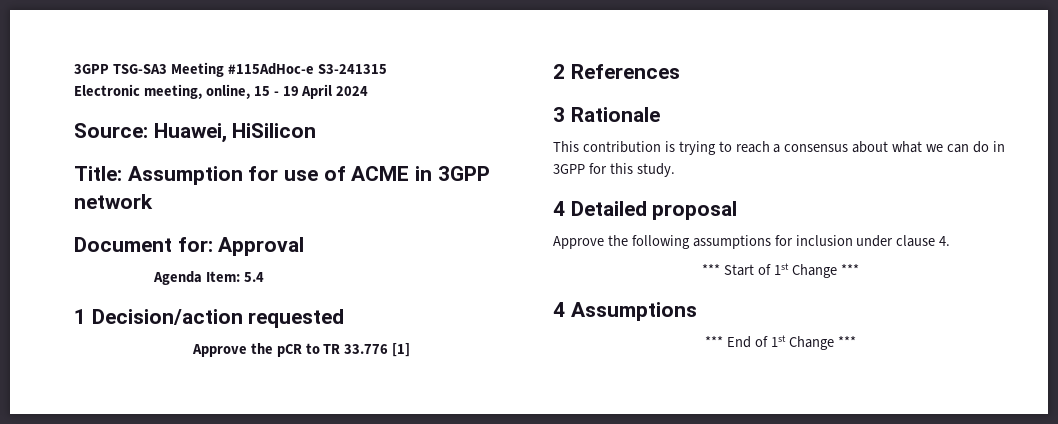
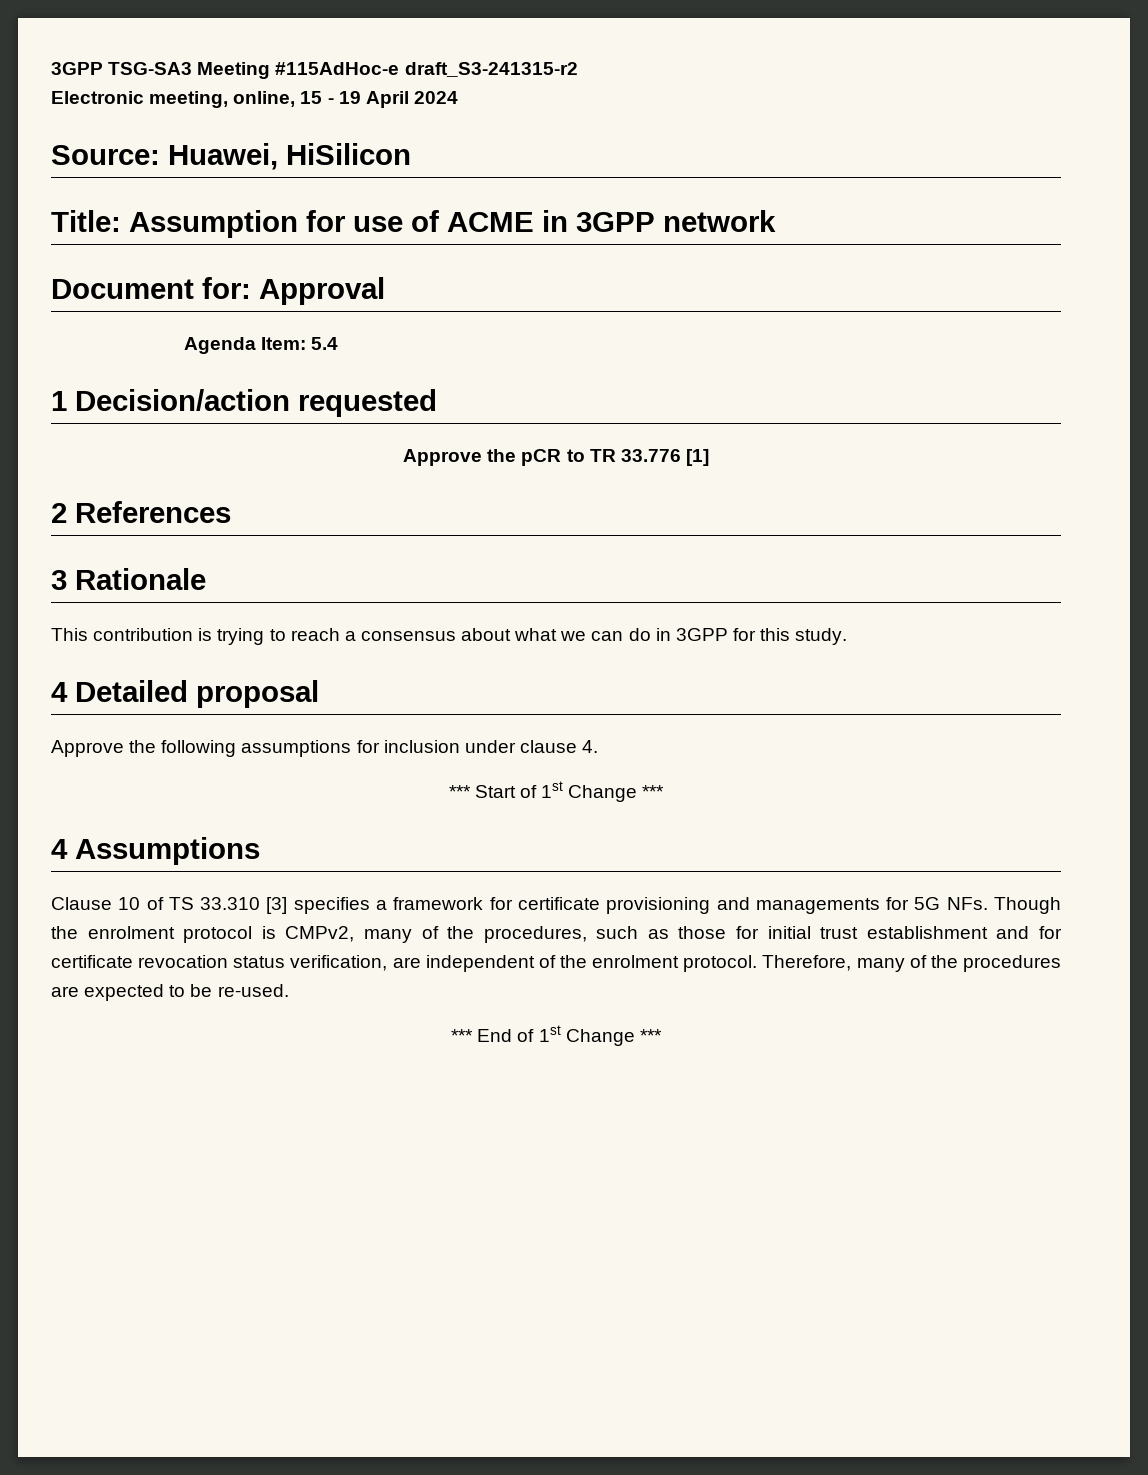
[317,64,387,74] S3-241315 -> [404,62,578,77] draft_S3-241315-r2
(697, 311) none -> [51,897,1061,914] [51,926,1063,943] [51,955,1061,972] [51,984,289,1001] // Clause 10 of TS 33.310 [3] specifies a framework for certificate provisioning and managements for 5G NFs. Though the enrolment protocol is CMPv2, many of the procedures, such as those for initial trust establishment and for certificate revocation status verification, are independent of the enrolment protocol. Therefore, many of the procedures are expected to be re-used.

